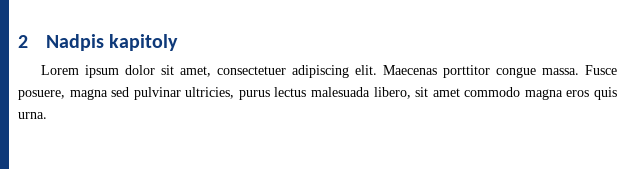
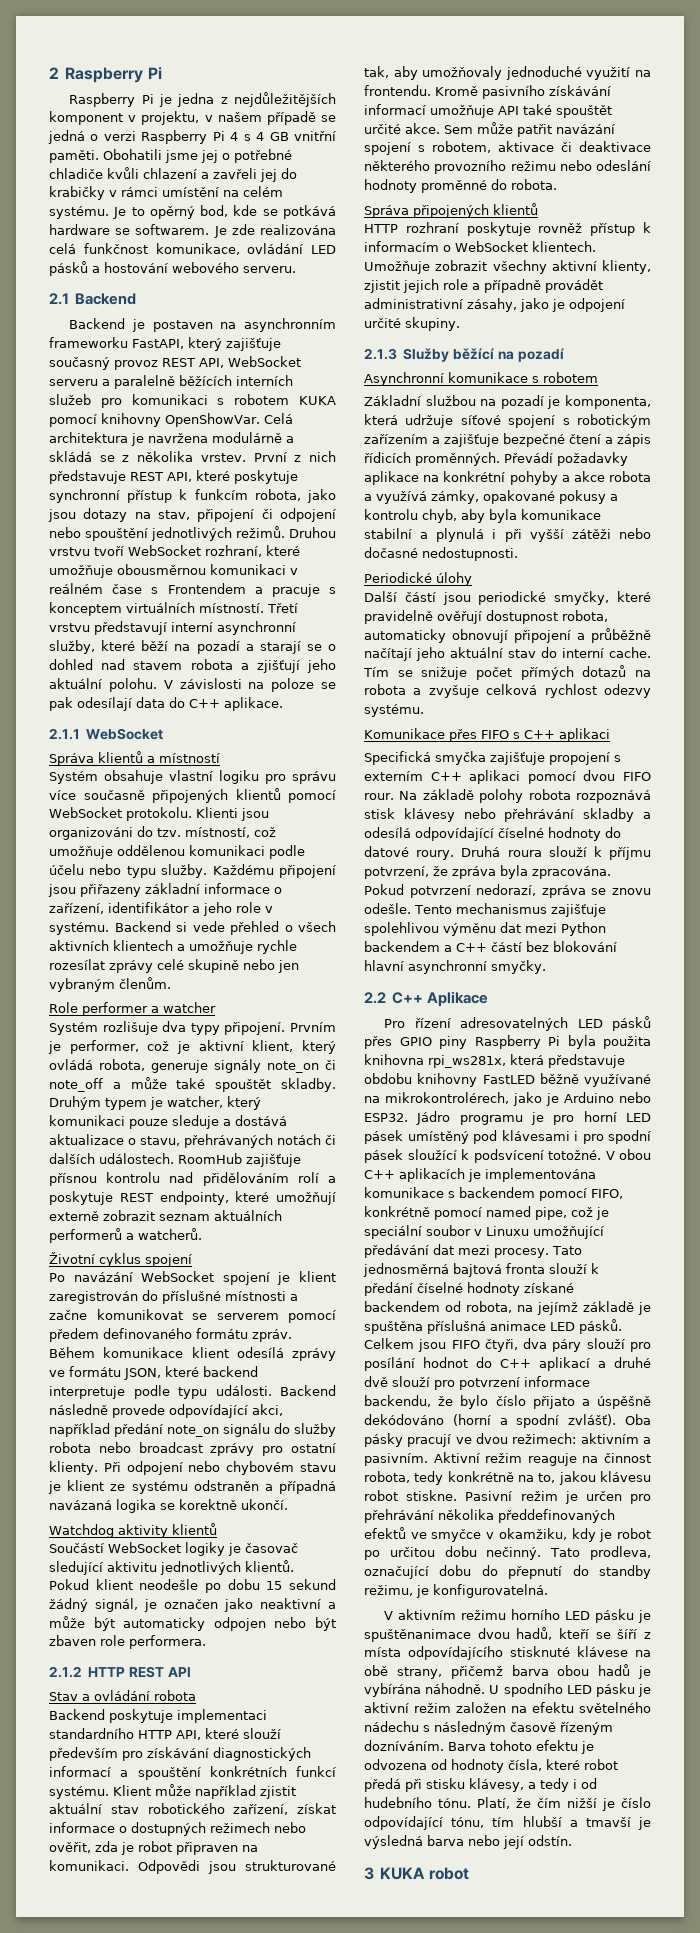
[45,34,179,51] [41,65,617,78] [18,87,617,100] [18,112,47,119] Nadpis kapitoly // Lorem ipsum dolor sit amet, consectetuer adipiscing elit. Maecenas porttitor congue massa. Fusce posuere, magna sed pulvinar ultricies, purus lectus malesuada libero, sit amet commodo magna eros quis urna. -> [65,67,162,83] [69,92,336,107] [49,111,336,125] [48,130,337,144] [49,149,292,163] [49,167,297,182] [49,186,283,200] [49,205,336,219] [49,224,336,238] [49,243,336,255] [49,261,296,276] [49,293,137,305] [69,318,336,332] [49,337,281,351] [49,356,301,370] [49,375,293,389] [49,394,336,408] [49,413,293,427] [49,432,294,446] [49,451,336,462] [49,470,298,484] [49,489,336,503] [48,508,336,522] [49,526,336,541] [49,545,300,557] [49,564,298,578] [49,583,336,597] [49,602,298,616] [49,621,296,635] [49,640,336,654] [49,659,336,673] [49,678,336,692] [49,697,283,711] [49,728,164,740] [49,751,220,766] [49,770,336,784] [49,788,336,803] [49,807,269,821] [49,826,276,840] [49,845,305,859] [49,864,336,878] [48,883,282,897] [49,902,273,916] [49,921,336,935] [49,940,297,954] [49,959,299,973] [49,977,171,992] [49,1002,216,1016] [49,1021,336,1035] [48,1040,336,1054] [49,1059,336,1073] [49,1077,337,1092] [49,1096,261,1110] [49,1115,287,1129] [49,1134,336,1148] [49,1153,301,1167] [49,1172,336,1186] [49,1191,336,1205] [49,1210,282,1221] [49,1228,202,1243] [49,1252,192,1267] [49,1271,336,1285] [49,1290,298,1304] [49,1309,336,1323] [49,1328,292,1342] [49,1347,336,1361] [49,1366,258,1380] [49,1385,336,1399] [49,1404,283,1418] [49,1423,336,1437] [49,1442,336,1456] [49,1461,336,1475] [48,1480,336,1494] [49,1499,288,1513] [49,1523,217,1538] [49,1542,298,1556] [49,1560,294,1575] [49,1579,336,1593] [49,1598,336,1612] [49,1616,336,1631] [49,1635,206,1649] [49,1666,191,1678] [49,1690,196,1701] [49,1709,267,1723] [49,1728,281,1740] [49,1747,311,1761] [49,1766,336,1780] [49,1784,296,1799] [49,1803,336,1815] [49,1822,306,1836] [49,1841,258,1855] [49,1860,336,1874] [364,66,651,80] [364,85,611,99] [364,104,612,118] [364,122,615,137] [364,141,651,155] [364,160,651,174] [364,179,557,193] [364,203,538,218] [364,222,651,236] [364,241,596,252] [364,260,651,274] [364,279,603,293] [364,298,625,312] [364,317,460,331] [364,348,564,362] [364,372,598,386] [364,395,651,409] [364,414,651,428] [364,433,651,447] [364,452,628,466] [364,471,651,485] [364,490,618,504] [364,509,601,523] [364,528,651,542] [364,547,518,561] [364,572,472,586] [364,591,651,605] [364,610,608,624] [364,628,651,643] [364,647,651,661] [363,665,651,680] [364,684,651,698] [364,704,424,717] [364,728,610,742] [364,751,621,765] [364,770,651,784] [364,789,651,803] [364,808,651,822] [364,827,621,841] [364,846,651,860] [364,865,611,879] [364,884,651,898] [364,903,606,917] [364,922,606,936] [364,941,617,952] [364,960,546,974] [364,991,489,1006] [384,1016,651,1031] [364,1035,651,1049] [364,1054,625,1068] [364,1073,651,1087] [364,1092,651,1106] [364,1111,651,1125] [364,1130,651,1144] [364,1149,651,1163] [364,1168,596,1182] [364,1187,623,1201] [364,1206,609,1220] [364,1225,604,1239] [364,1244,582,1258] [363,1263,599,1277] [364,1282,574,1296] [364,1301,651,1315] [364,1319,622,1334] [364,1338,651,1352] [364,1357,651,1371] [364,1376,590,1390] [364,1395,651,1409] [364,1414,651,1428] [364,1433,651,1447] [364,1452,651,1466] [364,1471,651,1485] [364,1490,651,1504] [364,1509,615,1523] [364,1527,651,1542] [364,1546,651,1560] [364,1565,651,1579] [364,1584,548,1598] [384,1609,651,1623] [364,1627,651,1642] [364,1646,651,1660] [364,1664,651,1679] [364,1683,651,1697] [364,1702,651,1713] [364,1721,613,1735] [364,1740,594,1754] [364,1759,618,1773] [364,1778,597,1792] [364,1797,651,1811] [364,1816,651,1830] [364,1835,572,1849] [364,1867,469,1880] Raspberry Pi // Raspberry Pi je jedna z nejdůležitějších komponent v projektu, v našem případě se jedná o verzi Raspberry Pi 4 s 4 GB vnitřní paměti. Obohatili jsme jej o potřebné chladiče kvůli chlazení a zavřeli jej do krabičky v rámci umístění na celém systému. Je to opěrný bod, kde se potkává hardware se softwarem. Je zde realizována celá funkčnost komunikace, ovládání LED pásků a hostování webového serveru. // 2.1 Backend // Backend je postaven na asynchronním frameworku FastAPI, který zajišťuje současný provoz REST API, WebSocket serveru a paralelně běžících interních služeb pro komunikaci s robotem KUKA pomocí knihovny OpenShowVar. Celá architektura je navržena modulárně a skládá se z několika vrstev. První z nich představuje REST API, které poskytuje synchronní přístup k funkcím robota, jako jsou dotazy na stav, připojení či odpojení nebo spouštění jednotlivých režimů. Druhou vrstvu tvoří WebSocket rozhraní, které umožňuje obousměrnou komunikaci v reálném čase s Frontendem a pracuje s konceptem virtuálních místností. Třetí vrstvu představují interní asynchronní služby, které běží na pozadí a starají se o dohled nad stavem robota a zjišťují jeho aktuální polohu. V závislosti na poloze se pak odesílají data do C++ aplikace. // 2.1.1 WebSocket // Správa klientů a místností // Systém obsahuje vlastní logiku pro správu více současně připojených klientů pomocí WebSocket protokolu. Klienti jsou organizováni do tzv. místností, což umožňuje oddělenou komunikaci podle účelu nebo typu služby. Každému připojení jsou přiřazeny základní informace o zařízení, identifikátor a jeho role v systému. Backend si vede přehled o všech aktivních klientech a umožňuje rychle rozesílat zprávy celé skupině nebo jen vybraným členům. // Role performer a watcher // Systém rozlišuje dva typy připojení. Prvním je performer, což je aktivní klient, který ovládá robota, generuje signály note_on či note_off a může také spouštět skladby. Druhým typem je watcher, který komunikaci pouze sleduje a dostává aktualizace o stavu, přehrávaných notách či dalších událostech. RoomHub zajišťuje přísnou kontrolu nad přidělováním rolí a poskytuje REST endpointy, které umožňují externě zobrazit seznam aktuálních performerů a watcherů. // Životní cyklus spojení // Po navázání WebSocket spojení je klient zaregistrován do příslušné místnosti a začne komunikovat se serverem pomocí předem definovaného formátu zpráv. Během komunikace klient odesílá zprávy ve formátu JSON, které backend interpretuje podle typu události. Backend následně provede odpovídající akci, například předání note_on signálu do služby robota nebo broadcast zprávy pro ostatní klienty. Při odpojení nebo chybovém stavu je klient ze systému odstraněn a případná navázaná logika se korektně ukončí. // Watchdog aktivity klientů // Součástí WebSocket logiky je časovač sledující aktivitu jednotlivých klientů. Pokud klient neodešle po dobu 15 sekund žádný signál, je označen jako neaktivní a může být automaticky odpojen nebo být zbaven role performera. // 2.1.2 HTTP REST API // Stav a ovládání robota // Backend poskytuje implementaci standardního HTTP API, které slouží především pro získávání diagnostických informací a spouštění konkrétních funkcí systému. Klient může například zjistit aktuální stav robotického zařízení, získat informace o dostupných režimech nebo ověřit, zda je robot připraven na komunikaci. Odpovědi jsou strukturované tak, aby umožňovaly jednoduché využití na frontendu. Kromě pasivního získávání informací umožňuje API také spouštět určité akce. Sem může patřit navázání spojení s robotem, aktivace či deaktivace některého provozního režimu nebo odeslání hodnoty proměnné do robota. // Správa připojených klientů // HTTP rozhraní poskytuje rovněž přístup k informacím o WebSocket klientech. Umožňuje zobrazit všechny aktivní klienty, zjistit jejich role a případně provádět administrativní zásahy, jako je odpojení určité skupiny. // 2.1.3 Služby běžící na pozadí // Asynchronní komunikace s robotem // Základní službou na pozadí je komponenta, která udržuje síťové spojení s robotickým zařízením a zajišťuje bezpečné čtení a zápis řídicích proměnných. Převádí požadavky aplikace na konkrétní pohyby a akce robota a využívá zámky, opakované pokusy a kontrolu chyb, aby byla komunikace stabilní a plynulá i při vyšší zátěži nebo dočasné nedostupnosti. // Periodické úlohy // Další částí jsou periodické smyčky, které pravidelně ověřují dostupnost robota, automaticky obnovují připojení a průběžně načítají jeho aktuální stav do interní cache. Tím se snižuje počet přímých dotazů na robota a zvyšuje celková rychlost odezvy systému. // Komunikace přes FIFO s C++ aplikaci // Specifická smyčka zajišťuje propojení s externím C++ aplikaci pomocí dvou FIFO rour. Na základě polohy robota rozpoznává stisk klávesy nebo přehrávání skladby a odesílá odpovídající číselné hodnoty do datové roury. Druhá roura slouží k příjmu potvrzení, že zpráva byla zpracována. Pokud potvrzení nedorazí, zpráva se znovu odešle. Tento mechanismus zajišťuje spolehlivou výměnu dat mezi Python backendem a C++ částí bez blokování hlavní asynchronní smyčky. // 2.2 C++ Aplikace // Pro řízení adresovatelných LED pásků přes GPIO piny Raspberry Pi byla použita knihovna rpi_ws281x, která představuje obdobu knihovny FastLED běžně využívané na mikrokontrolérech, jako je Arduino nebo ESP32. Jádro programu je pro horní LED pásek umístěný pod klávesami i pro spodní pásek sloužící k podsvícení totožné. V obou C++ aplikacích je implementována komunikace s backendem pomocí FIFO, konkrétně pomocí named pipe, což je speciální soubor v Linuxu umožňující předávání dat mezi procesy. Tato jednosměrná bajtová fronta slouží k předání číselné hodnoty získané backendem od robota, na jejímž základě je spuštěna příslušná animace LED pásků. Celkem jsou FIFO čtyři, dva páry slouží pro posílání hodnot do C++ aplikací a druhé dvě slouží pro potvrzení informace backendu, že bylo číslo přijato a úspěšně dekódováno (horní a spodní zvlášť). Oba pásky pracují ve dvou režimech: aktivním a pasivním. Aktivní režim reaguje na činnost robota, tedy konkrétně na to, jakou klávesu robot stiskne. Pasivní režim je určen pro přehrávání několika předdefinovaných efektů ve smyčce v okamžiku, kdy je robot po určitou dobu nečinný. Tato prodleva, označující dobu do přepnutí do standby režimu, je konfigurovatelná. // V aktivním režimu horního LED pásku je spuštěnanimace dvou hadů, kteří se šíří z místa odpovídajícího stisknuté klávese na obě strany, přičemž barva obou hadů je vybírána náhodně. U spodního LED pásku je aktivní režim založen na efektu světelného nádechu s následným časově řízeným dozníváním. Barva tohoto efektu je odvozena od hodnoty čísla, které robot předá při stisku klávesy, a tedy i od hudebního tónu. Platí, že čím nižší je číslo odpovídající tónu, tím hlubší a tmavší je výsledná barva nebo její odstín. // 3 KUKA robot

